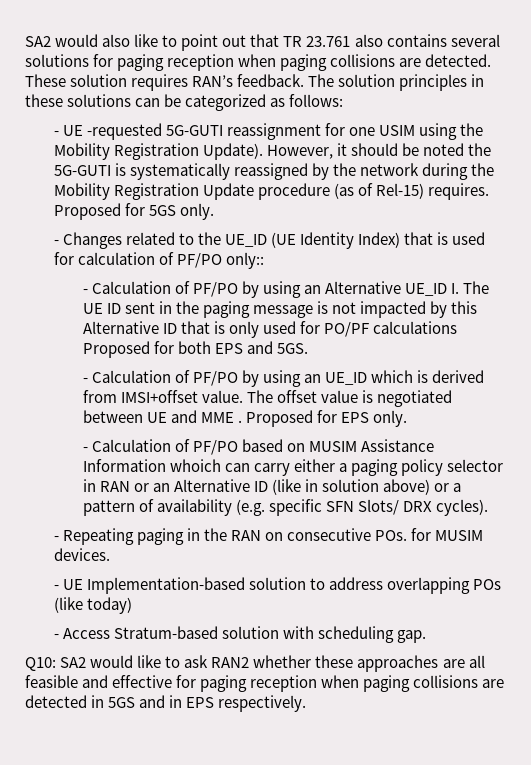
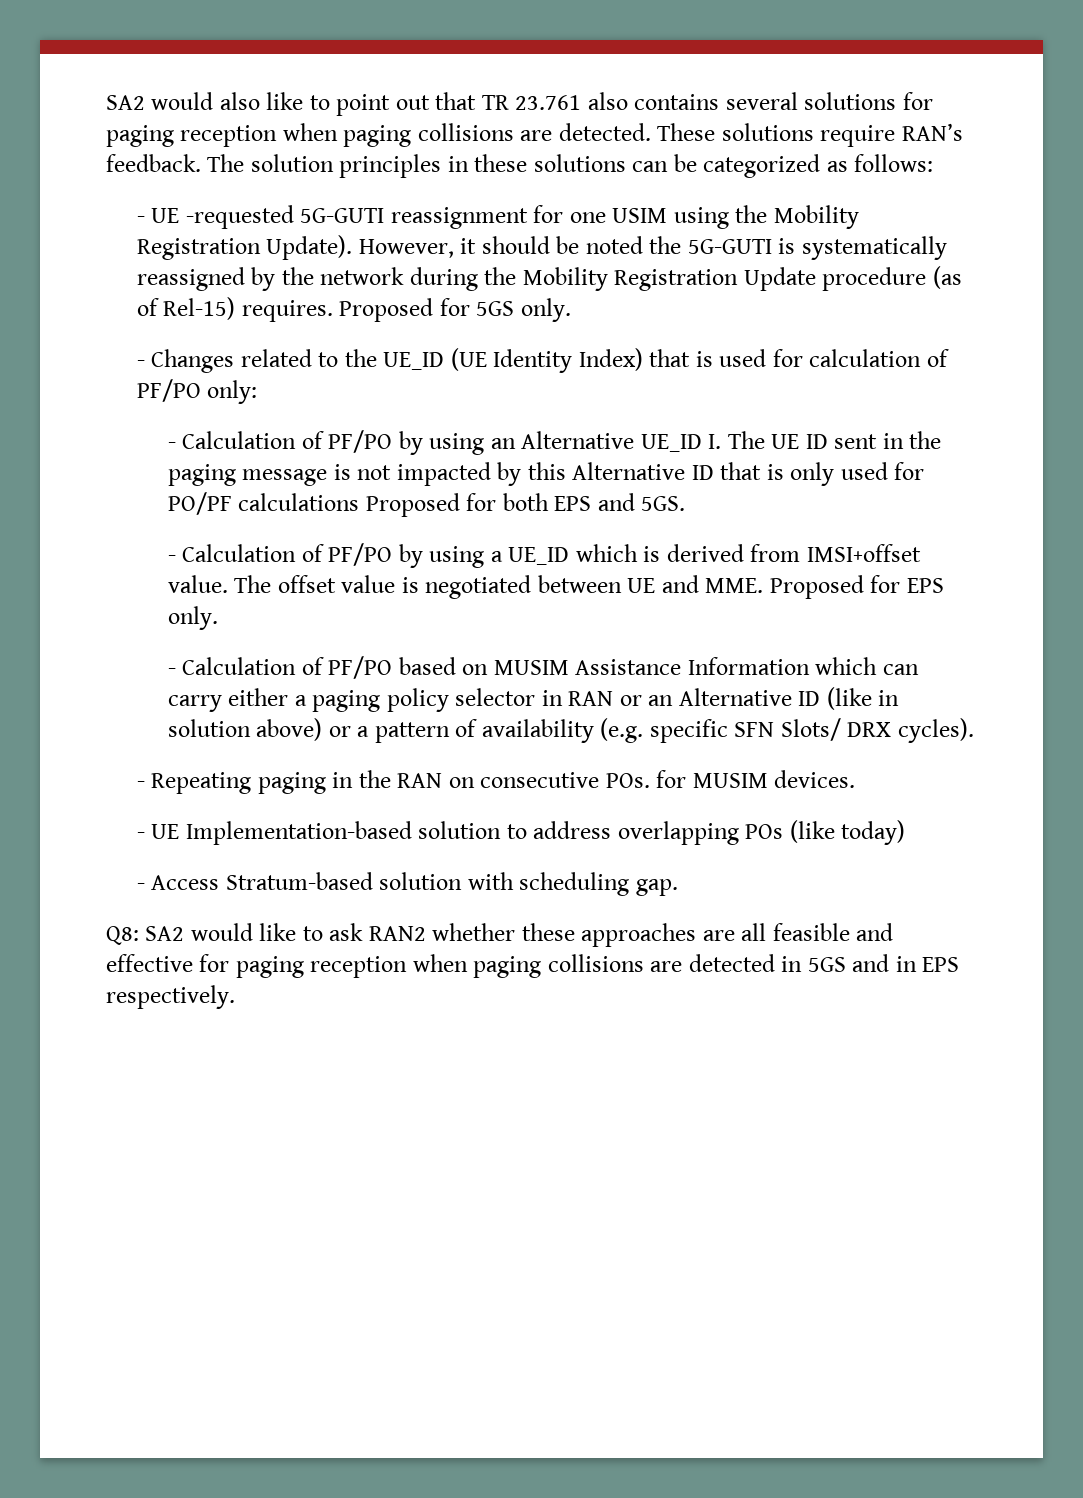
[70,74,189,91] solution requires -> [721,123,896,147] solutions require
[226,252,265,269] only:: -> [207,380,258,404] only:
[304,374,322,383] an -> [490,551,503,562] a
[200,412,242,423] MME . -> [705,578,764,593] MME.
[169,459,221,472] whoich -> [815,657,878,675] which
[25,657,56,671] Q10: -> [106,926,139,945] Q8:

